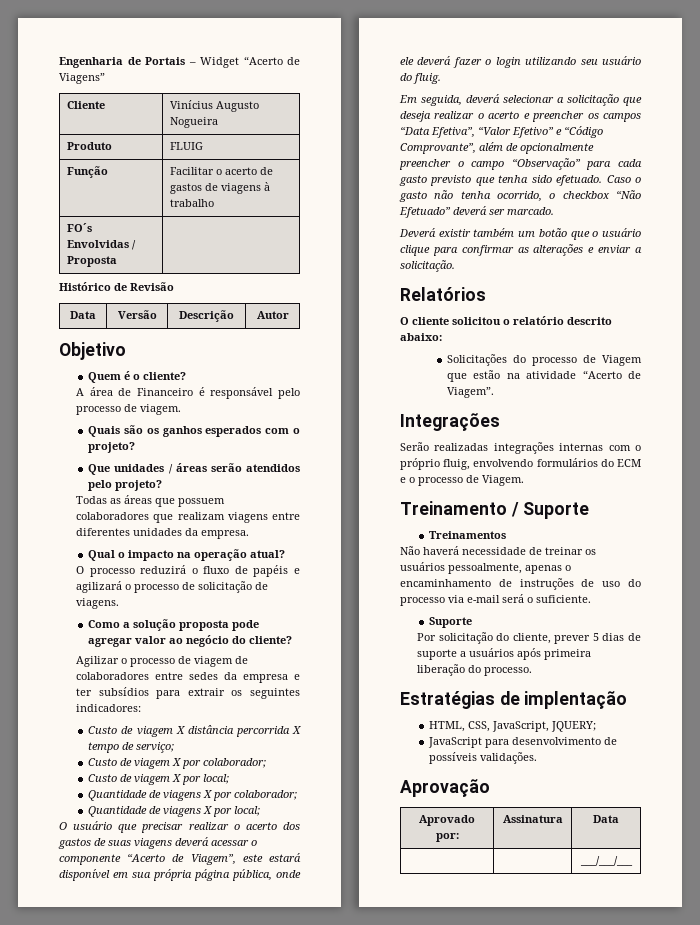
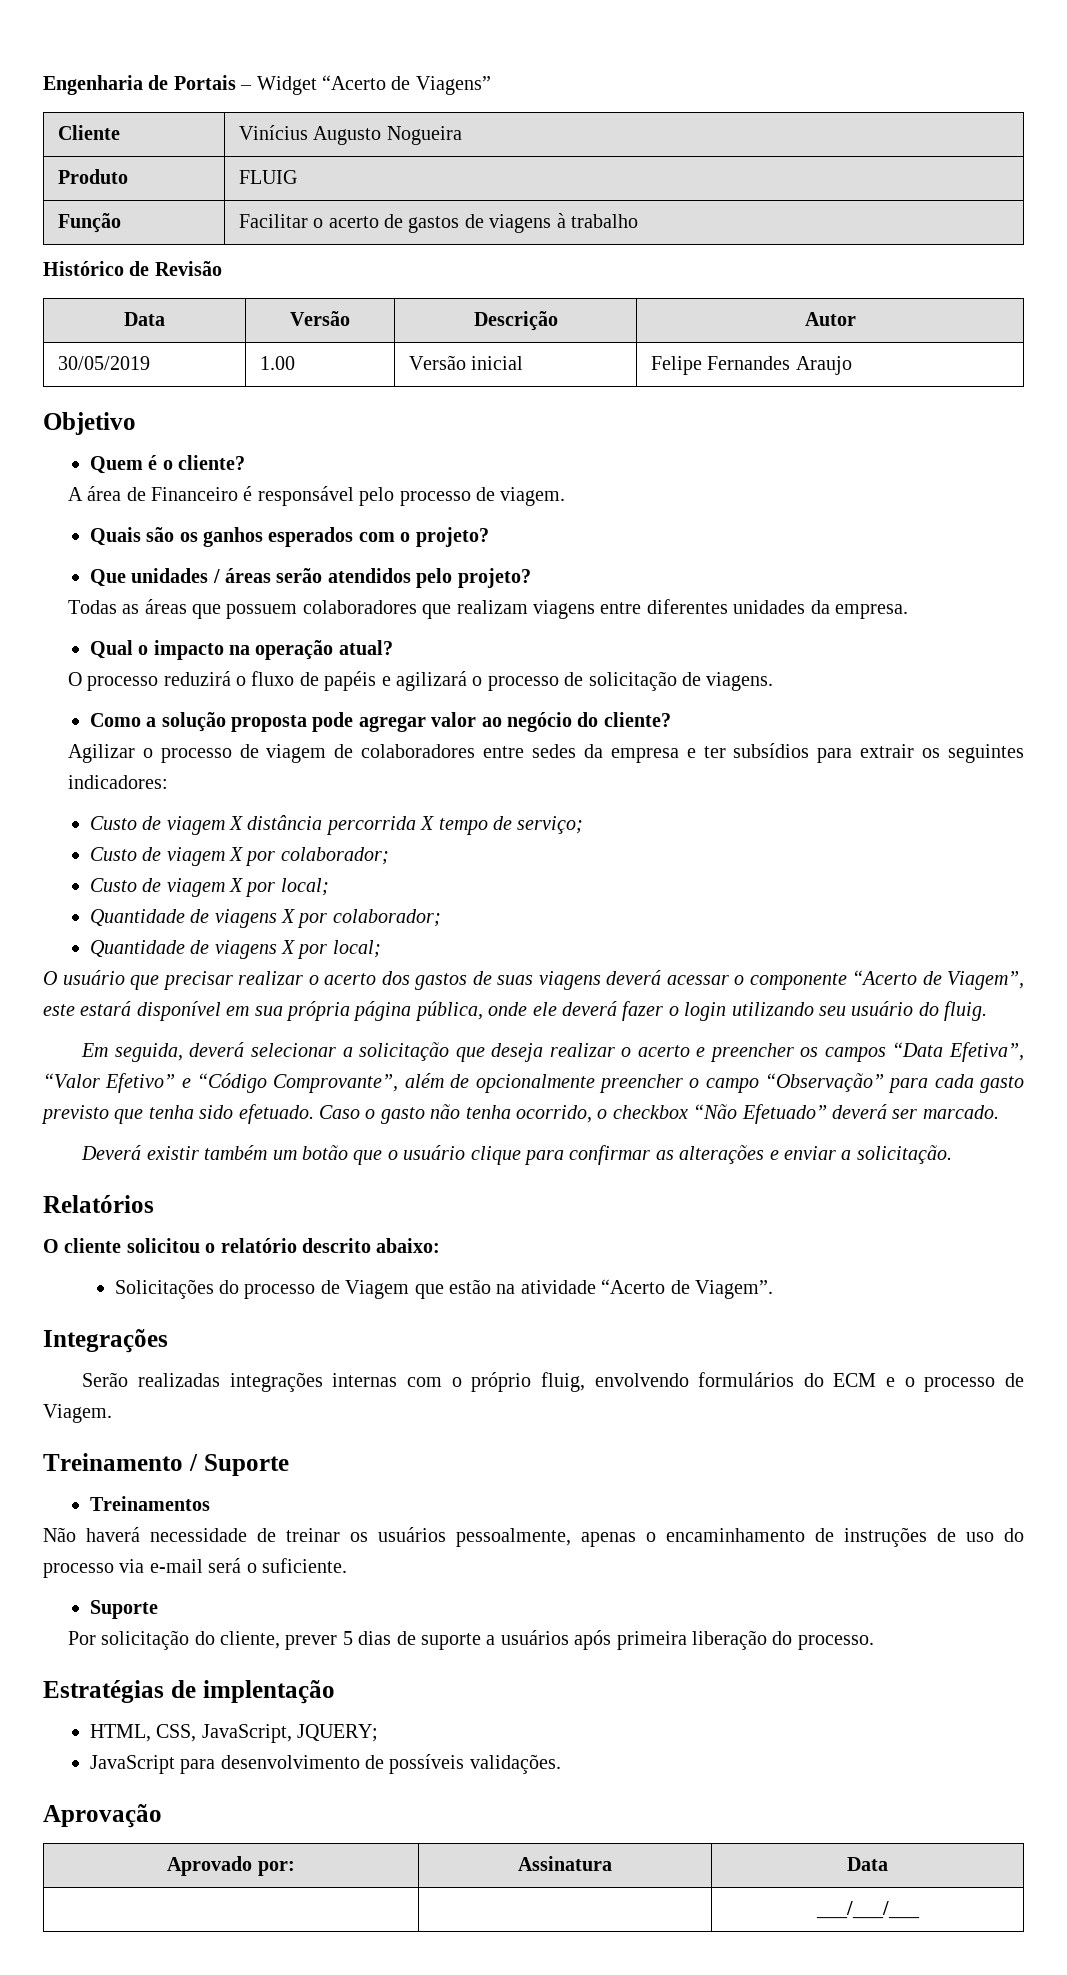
[67,223,93,232] [67,240,137,250] [67,256,118,267] // FO´s Envolvidas / Proposta | -> (639, 221) none
(289, 315) none -> [57,356,150,370] [259,356,295,370] [408,355,524,370] [650,356,852,375] // 30/05/2019 | 1.00 | Versão inicial | Felipe Fernandes Araujo

